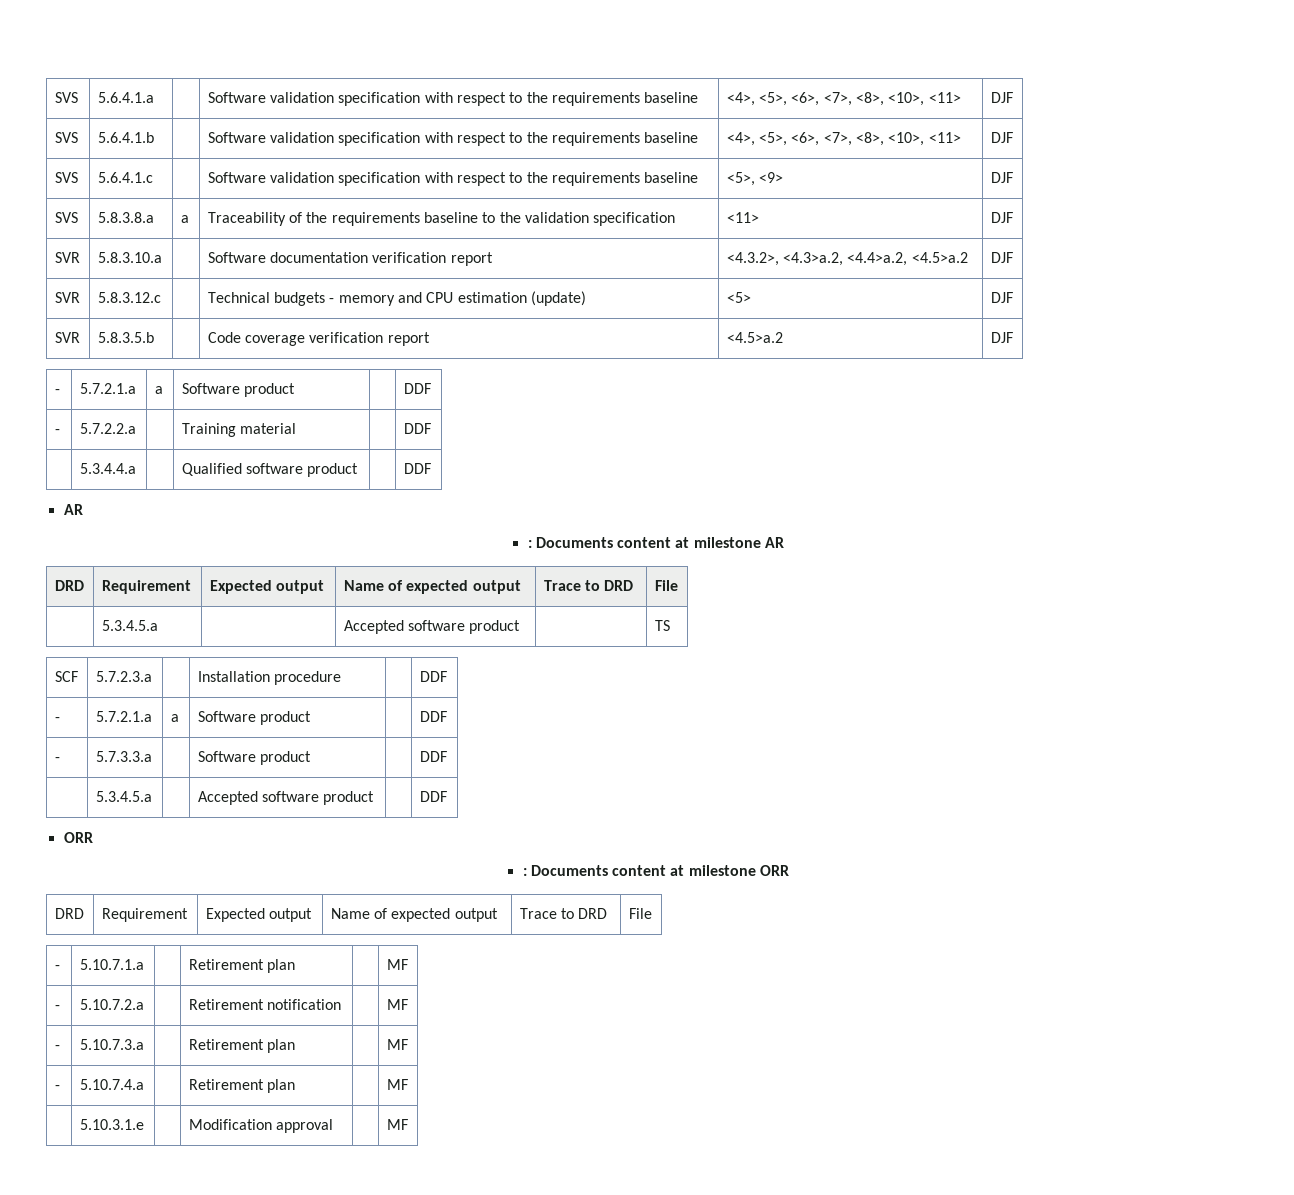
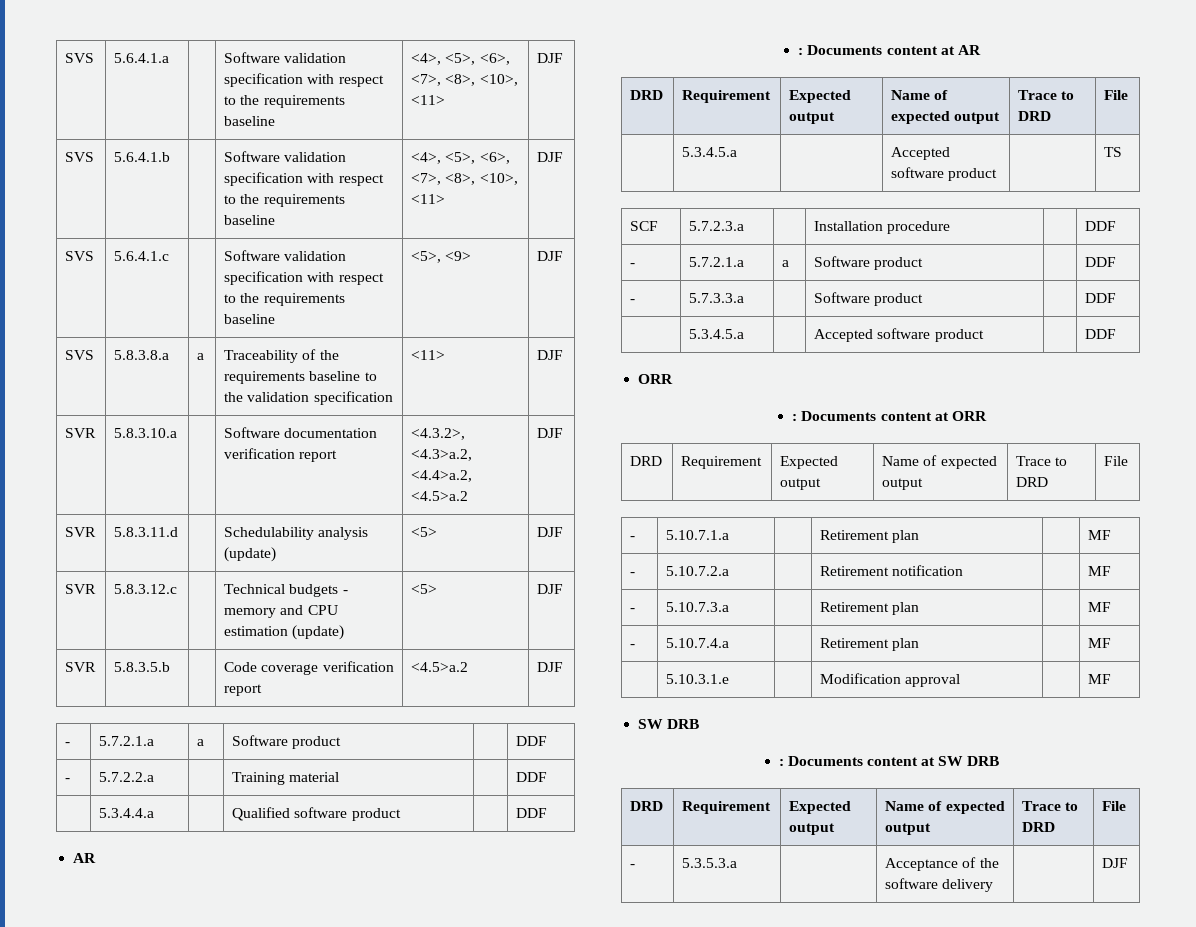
(1013, 257) none -> [65,527,97,537] [114,527,179,537] [224,527,369,540] [224,547,277,562] [411,527,438,537] [537,527,564,537] // SVR | 5.8.3.11.d | | Schedulability analysis (update) | <5> | DJF
[693,537,761,548] milestone -> (955, 50) none
[688,865,756,876] milestone -> (949, 416) none
(408, 1124) none -> [638,719,700,729] [778,756,1000,766] [630,801,664,811] [682,801,772,814] [789,801,852,814] [789,823,836,835] [885,801,1005,814] [885,823,932,835] [1022,801,1079,811] [1022,822,1056,832] [1102,801,1127,811] [630,864,636,868] [682,858,738,868] [885,857,999,871] [885,878,994,892] [1102,858,1129,868] // SW DRB // : Documents content at SW DRB // DRD | Requirement | Expected output | Name of expected output | Trace to DRD | File // - | 5.3.5.3.a | | Acceptance of the software delivery | | DJF

